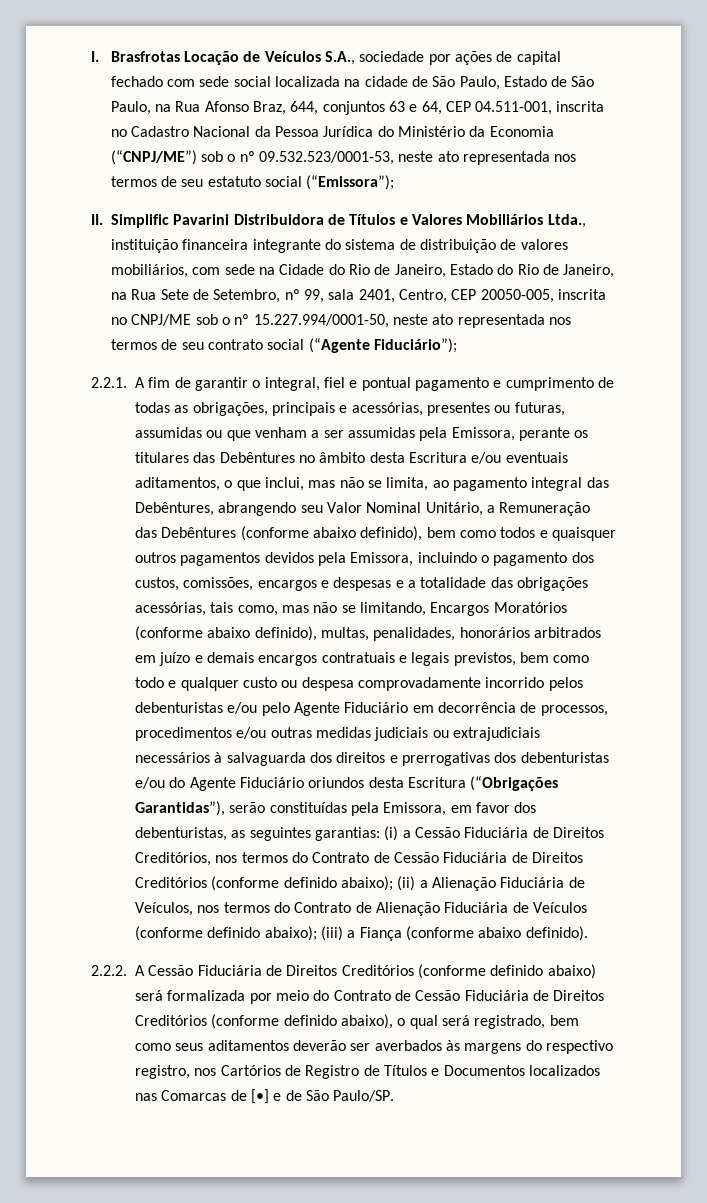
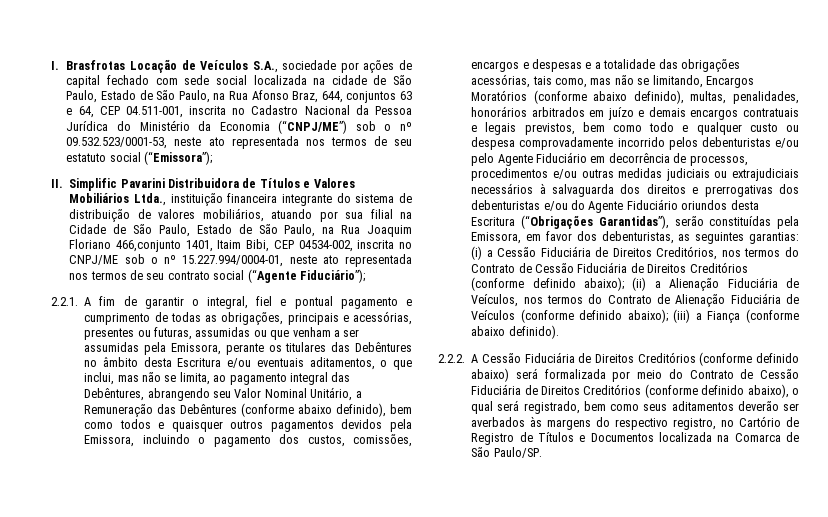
[192,264,615,278] [111,289,554,303] com sede na Cidade do Rio de Janeiro, Estado do Rio de Janeiro, na Rua Sete de Setembro, nº 99, sala 2401, Centro, CEP 20050-005, -> [271,209,412,222] [69,224,412,237] [69,239,353,252] atuando por sua filial na Cidade de São Paulo, Estado de São Paulo, na Rua Joaquim Floriano 466,conjunto 1401, Itaim Bibi, CEP 04534-002,
[253,314,389,328] 15.227.994/0001-50, -> [182,255,284,267] 15.227.994/0004-01,
[194,1065,281,1076] nos Cartórios -> [721,416,782,427] no Cartório
[528,1065,600,1076] [135,1089,282,1104] localizados nas Comarcas de [•] e -> [658,432,781,442] localizada na Comarca

